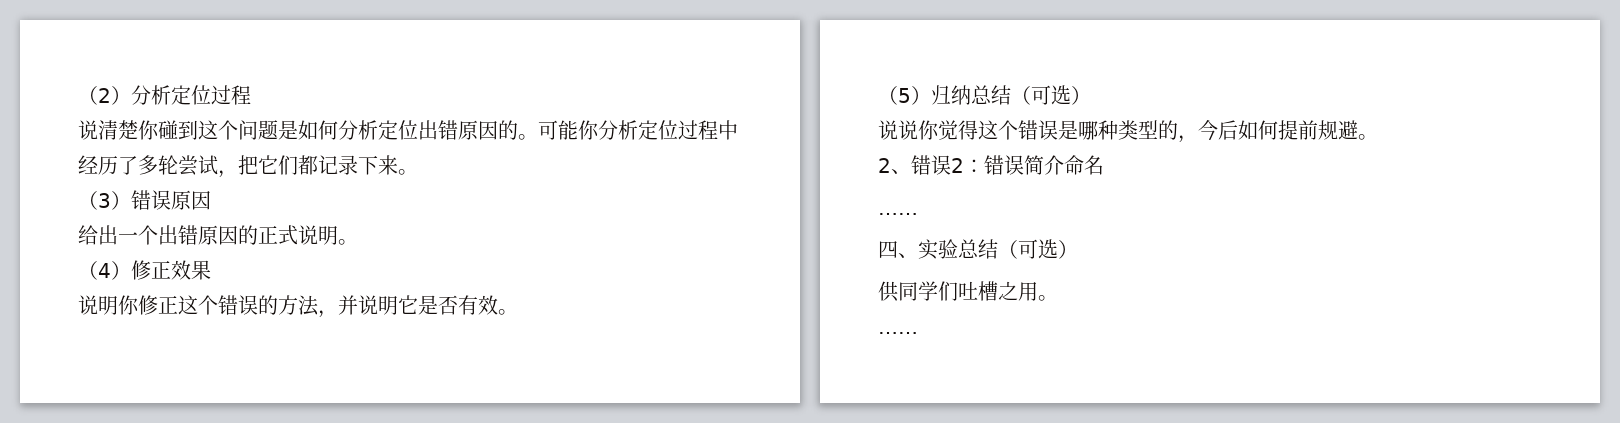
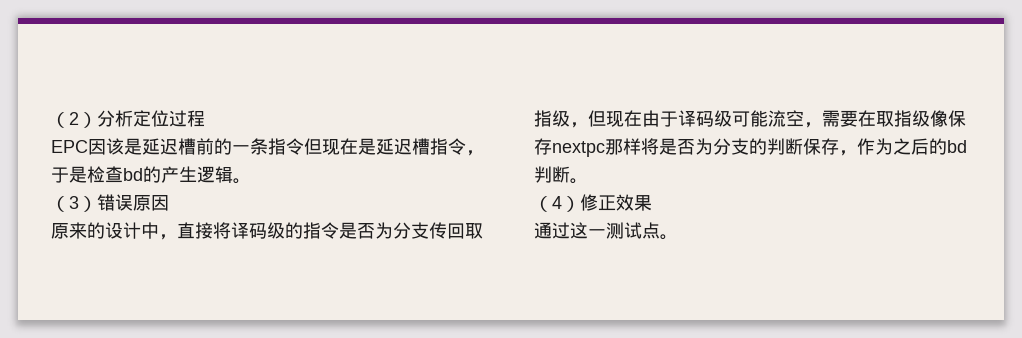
[78,120,738,140] [78,155,398,178] 说清楚你碰到这个问题是如何分析定位出错原因的。可能你分析定位过程中经历了多轮尝试，把它们都记录下来 -> [51,138,484,156] [51,166,233,183] EPC因该是延迟槽前的一条指令但现在是延迟槽指令，于是检查bd的产生逻辑
[78,225,338,245] 给出一个出错原因的正式说明 -> [51,222,483,240] [534,110,966,128] [534,138,967,157] [534,166,570,183] 原来的设计中，直接将译码级的指令是否为分支传回取指级，但现在由于译码级可能流空，需要在取指级像保存nextpc那样将是否为分支的判断保存，作为之后的bd判断
[78,295,518,318] [878,85,1091,105] [878,120,1378,143] [878,155,1104,175] [878,213,918,215] [878,239,1078,260] [878,281,1058,302] [878,332,918,334] 说明你修正这个错误的方法，并说明它是否有效。 // （5）归纳总结（可选） // 说说你觉得这个错误是哪种类型的，今后如何提前规避。 // 2、错误2：错误简介命名 // …… // 四、实验总结（可选） // 供同学们吐槽之用。 // …… -> [534,222,678,240] 通过这一测试点。

